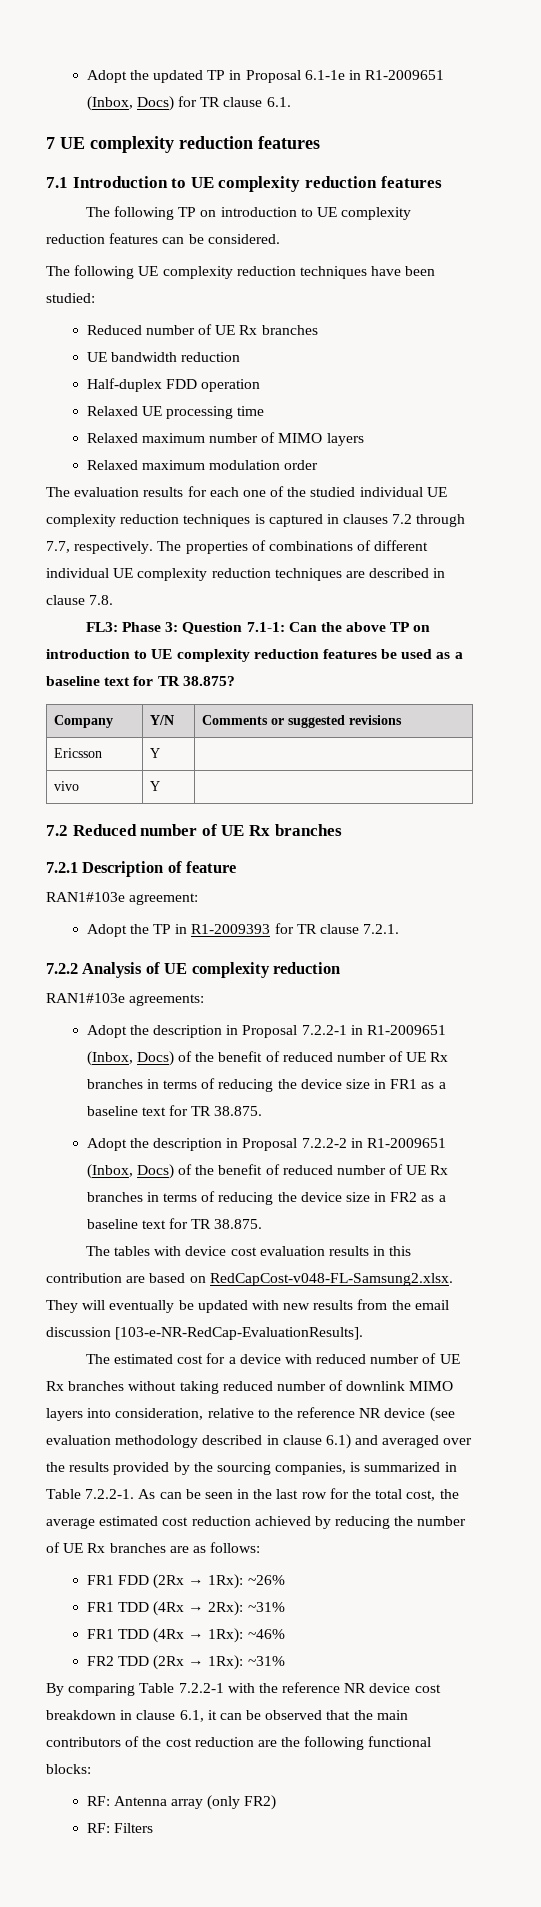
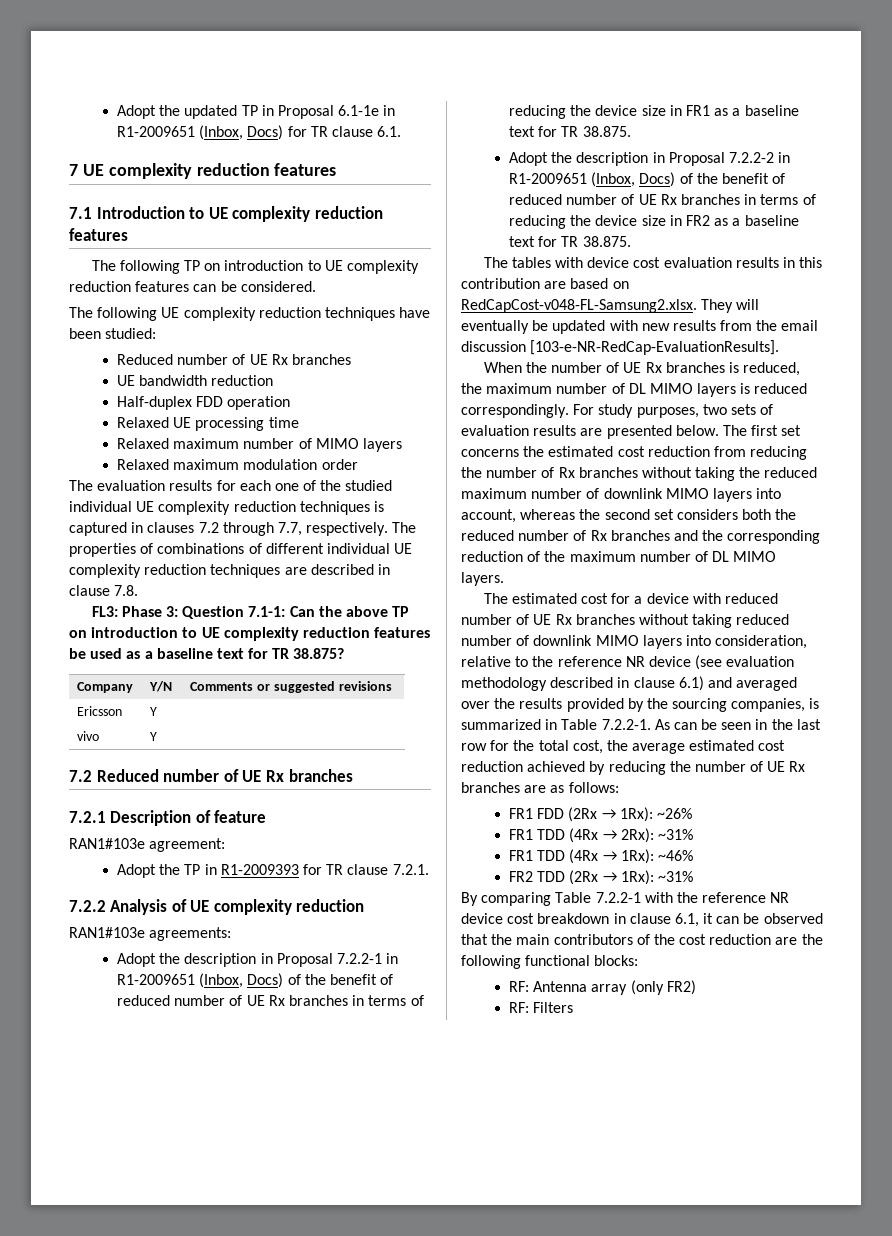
(364, 1333) none -> [483,362,801,376] [461,383,808,397] [461,404,774,418] [461,425,802,439] [461,446,808,460] [461,467,818,481] [461,488,782,502] [461,509,797,523] [461,530,821,544] [461,551,777,562] [461,572,504,586] // When the number of UE Rx branches is reduced, the maximum number of DL MIMO layers is reduced correspondingly. For study purposes, two sets of evaluation results are presented below. The first set concerns the estimated cost reduction from reducing the number of Rx branches without taking the reduced maximum number of downlink MIMO layers into account, whereas the second set considers both the reduced number of Rx branches and the corresponding reduction of the maximum number of DL MIMO layers.

